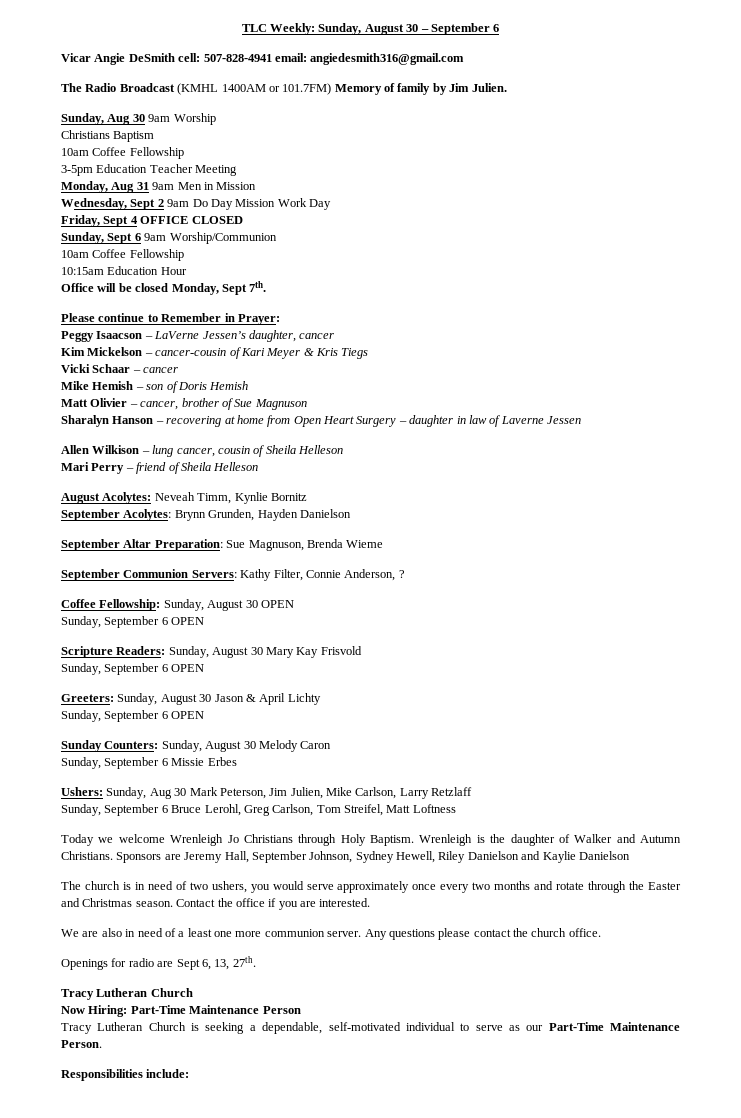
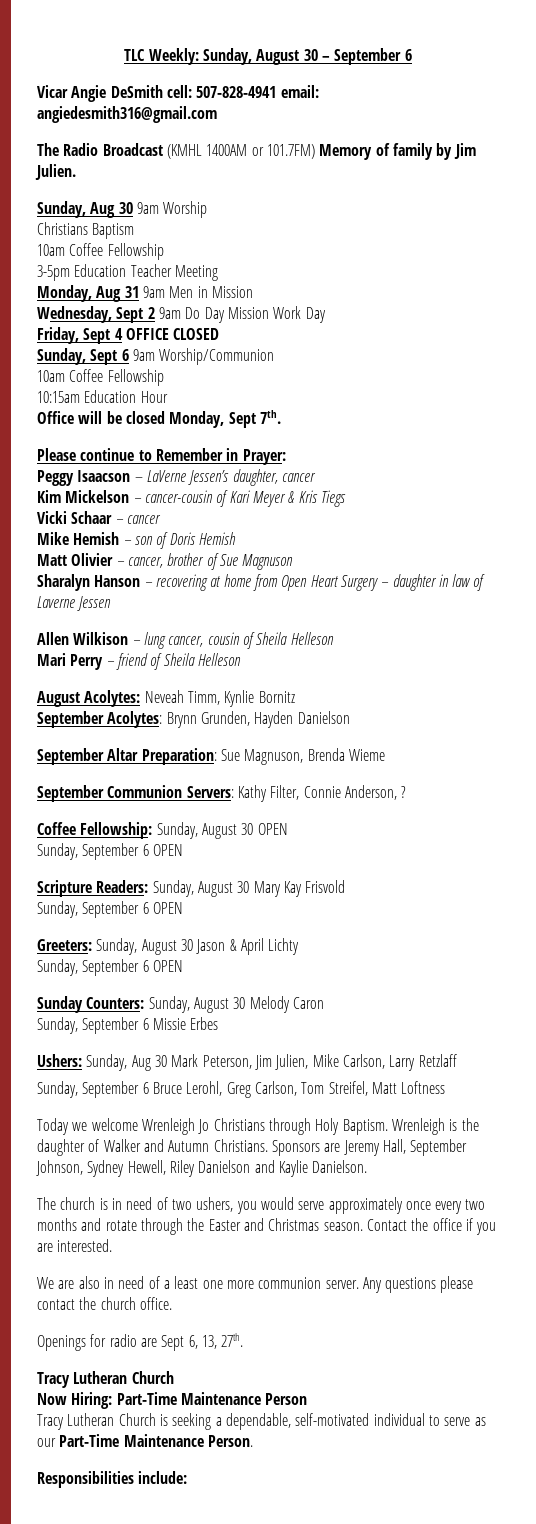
[578,851,630,860] Danielson -> [312,1160,368,1173] Danielson.

